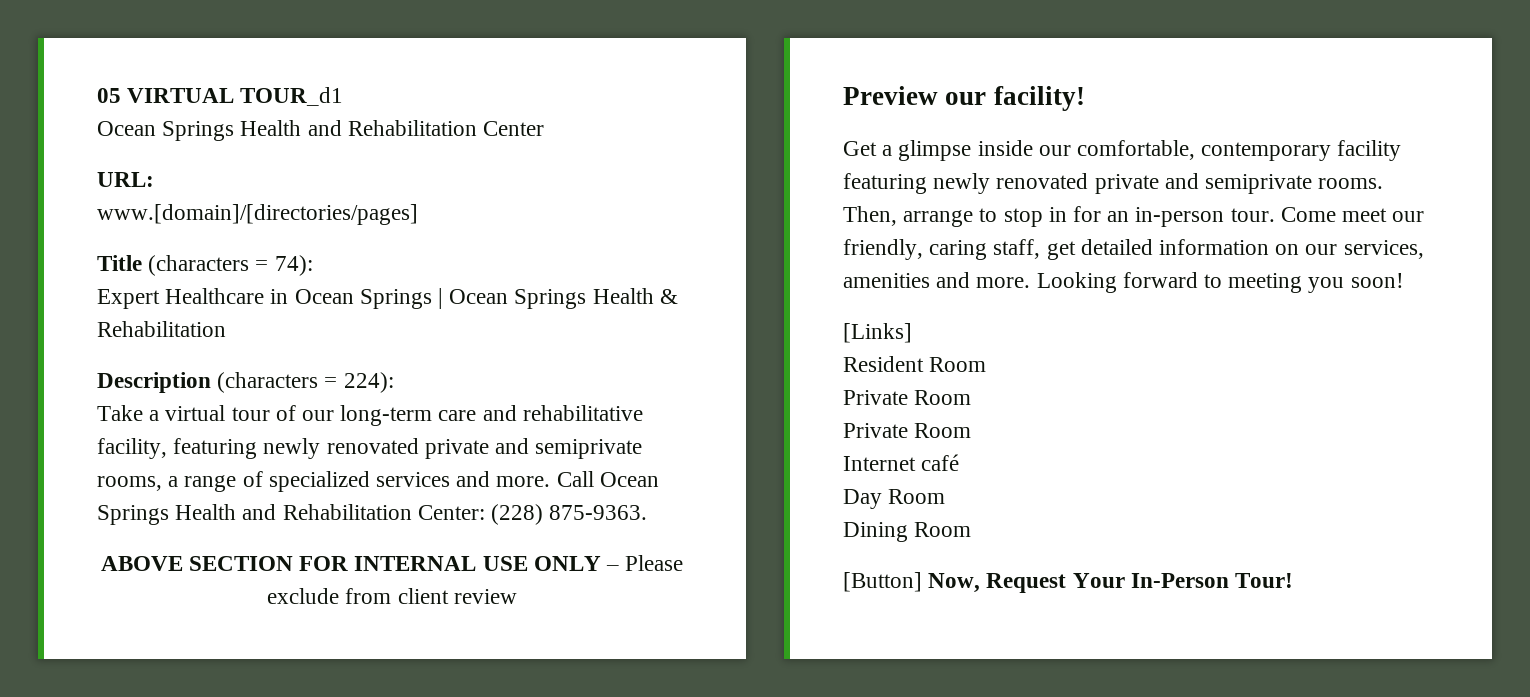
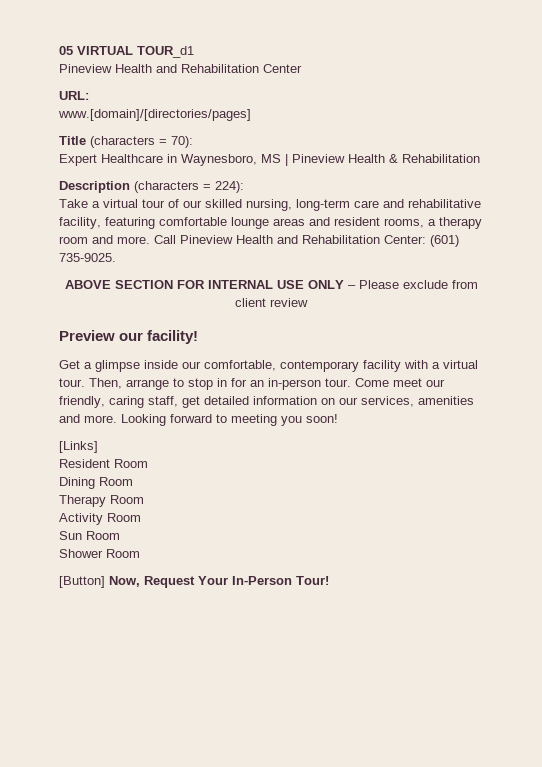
[97,121,235,141] Ocean Springs -> [59,64,112,73] Pineview
[274,255,313,276] 74): -> [171,136,193,148] 70):
[294,288,587,309] Ocean Springs | Ocean Springs -> [181,154,345,166] Waynesboro, MS | Pineview
(335, 415) none -> [205,199,292,211] skilled nursing,
[263,438,643,459] [97,471,451,492] newly renovated private and semiprivate rooms, a range of specialized services -> [159,217,482,229] [59,236,88,244] comfortable lounge areas and resident rooms, a therapy room
[599,472,659,487] [97,505,169,525] Ocean Springs -> [180,235,233,244] Pineview
[491,504,648,525] (228) 875-9363. -> [430,235,459,247] [59,253,116,262] (601) 735-9025.
[843,173,1384,194] featuring newly renovated private and semiprivate rooms. -> [404,360,478,369] [59,378,85,387] with a virtual tour.
[843,390,972,405] [843,423,972,438] [843,454,960,471] [843,489,946,509] [843,522,908,542] Private Room // Private Room // Internet café // Day Room // Dining -> [59,477,133,489] [59,495,144,507] [59,513,141,525] [59,531,120,540] [59,549,103,558] Dining Room // Therapy Room // Activity Room // Sun Room // Shower

